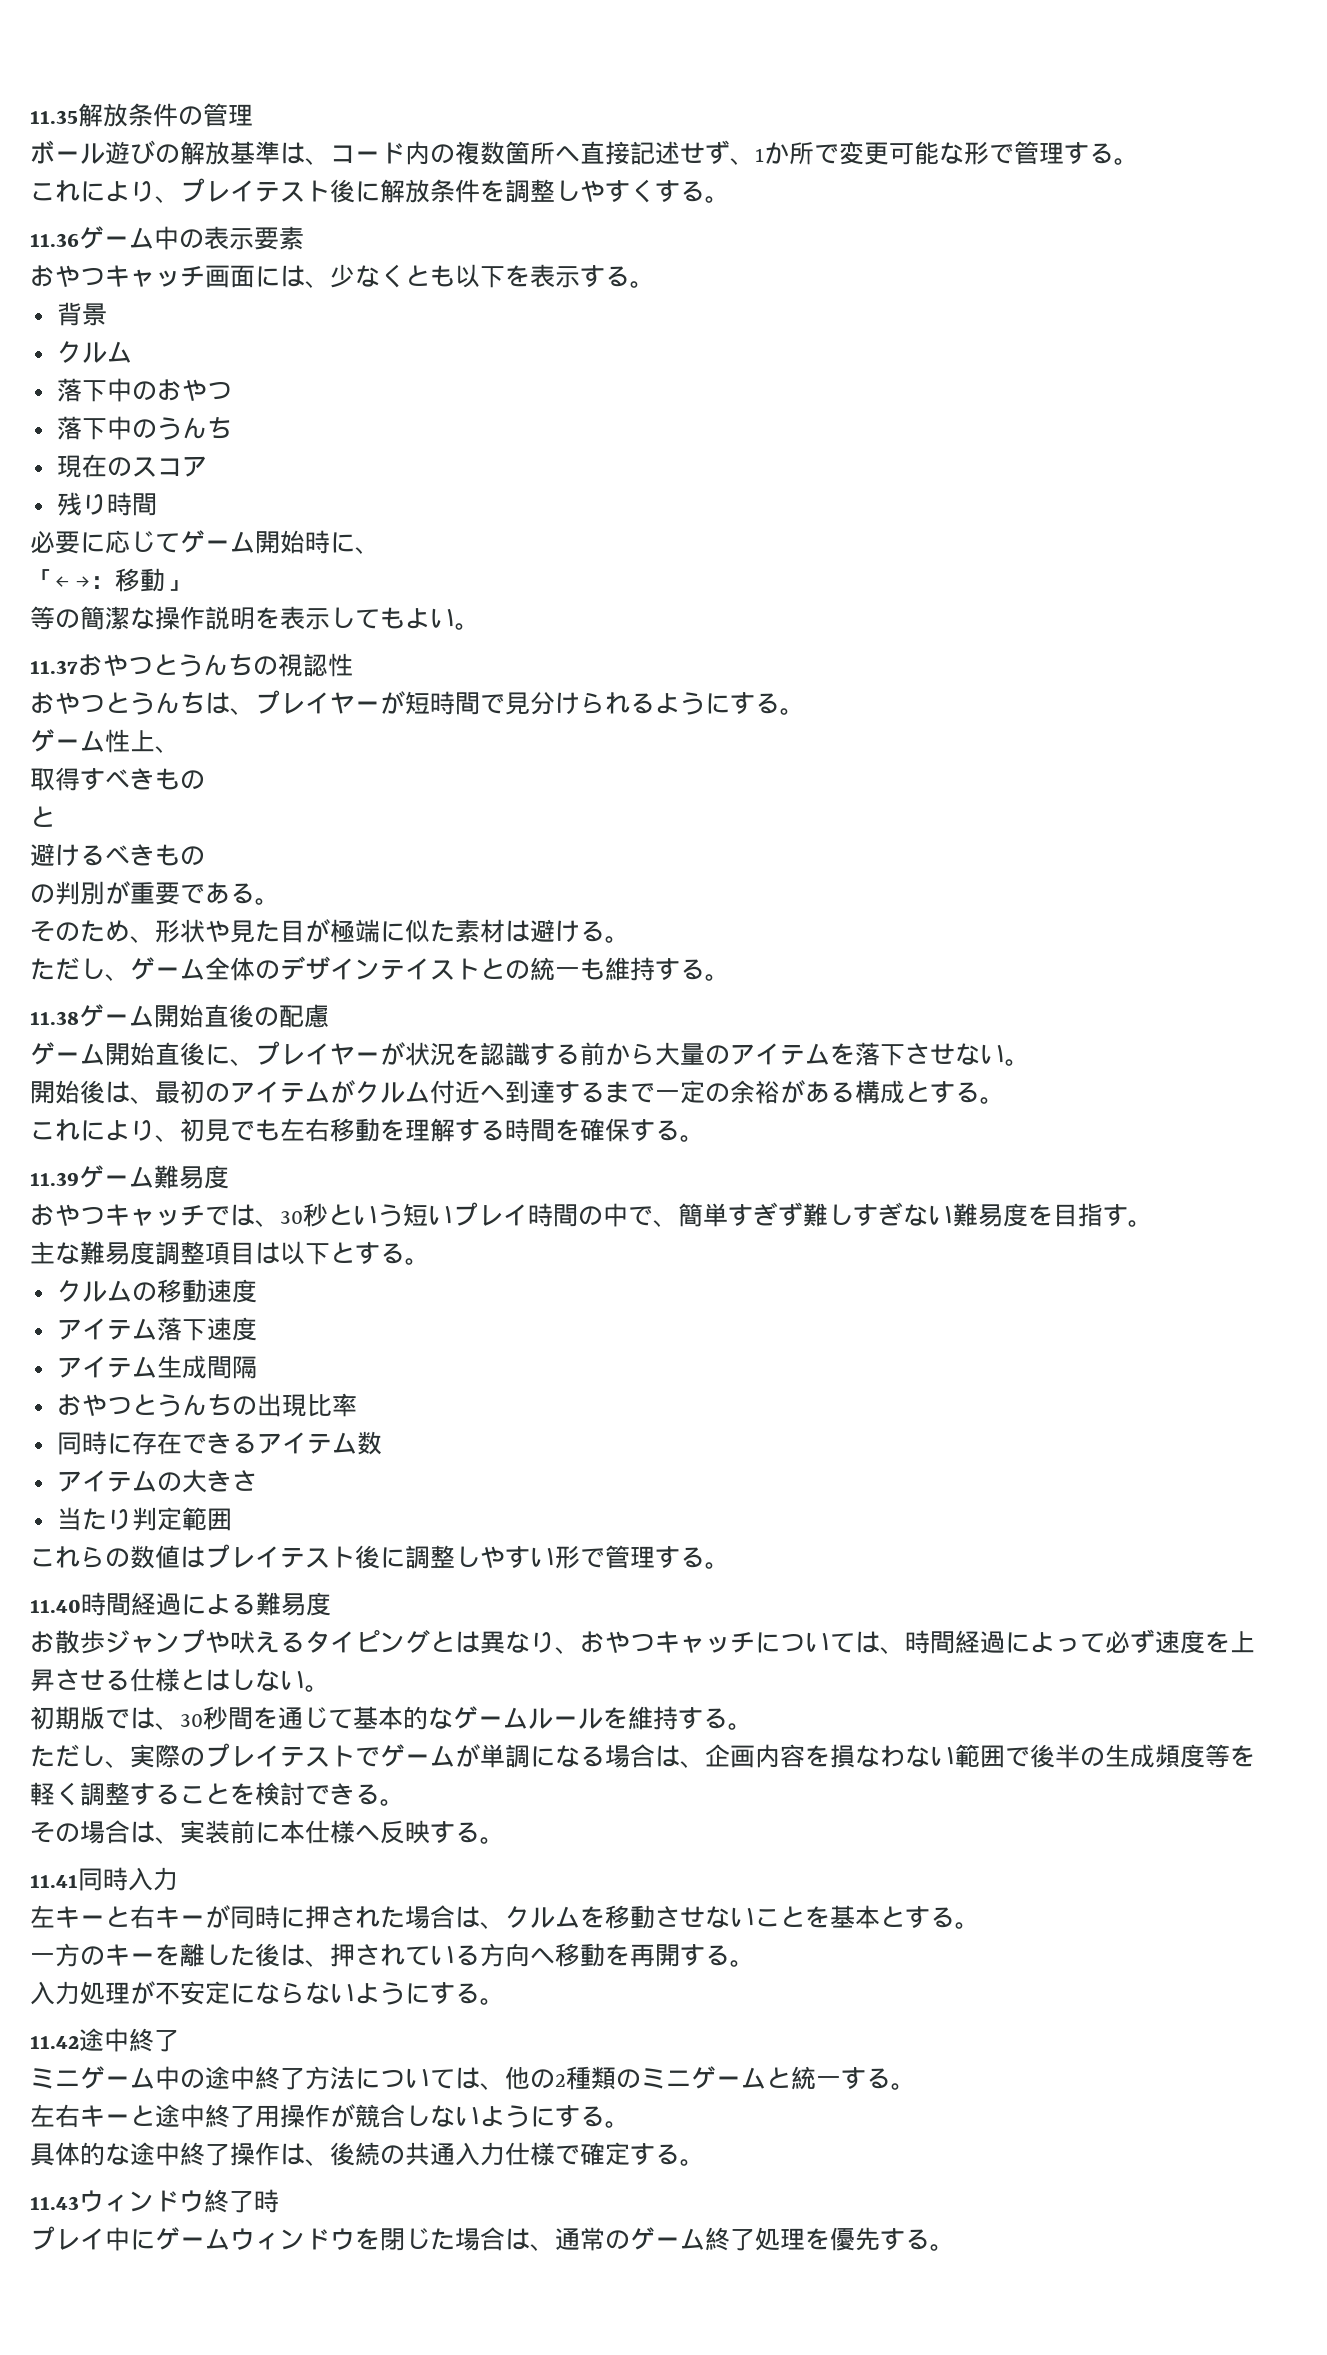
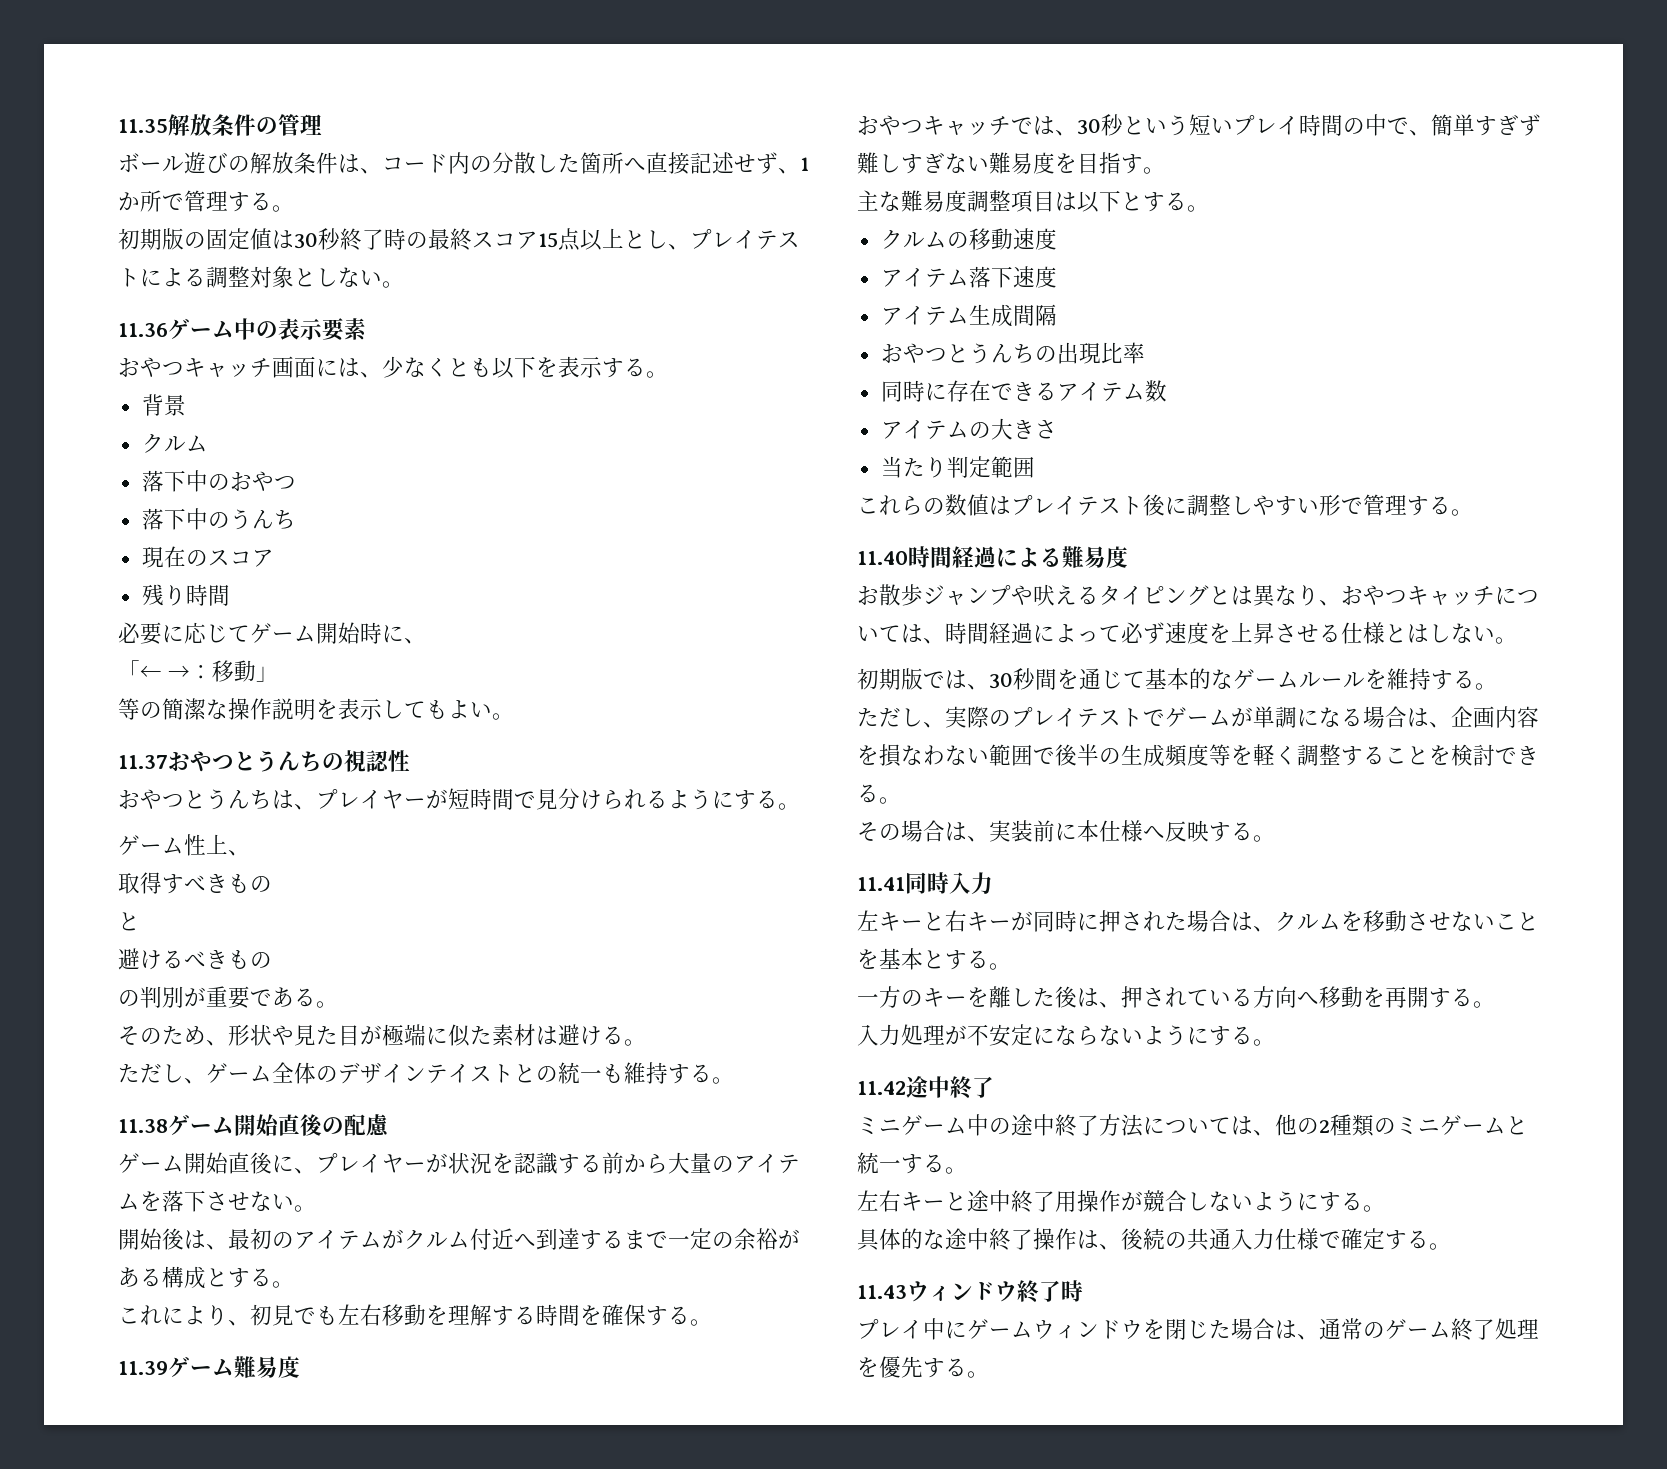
[230,141,280,165] 基準 -> [294,152,338,174] 条件
[455,141,505,165] 複数 -> [492,152,580,174] 分散した
[839,141,1139,165] [30,178,705,203] 変更可能な形で管理する。 // これにより、プレイテスト後に解放条件を調整しやすくする -> [184,190,294,212] [118,228,800,251] [118,266,382,288] 管理する。 // 初期版の固定値は30秒終了時の最終スコア15点以上とし、プレイテストによる調整対象としない

